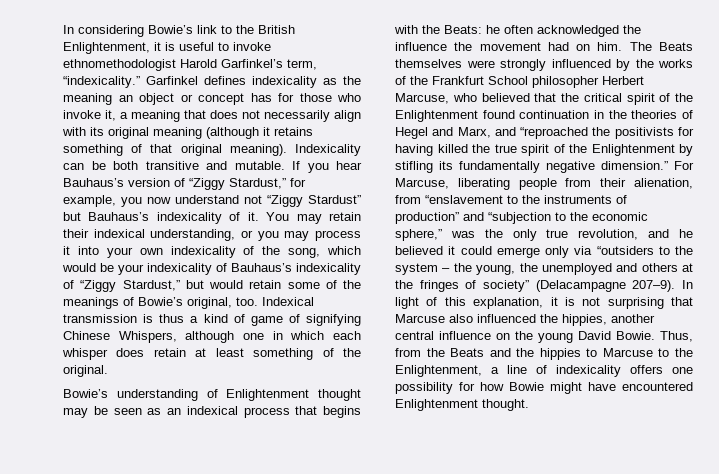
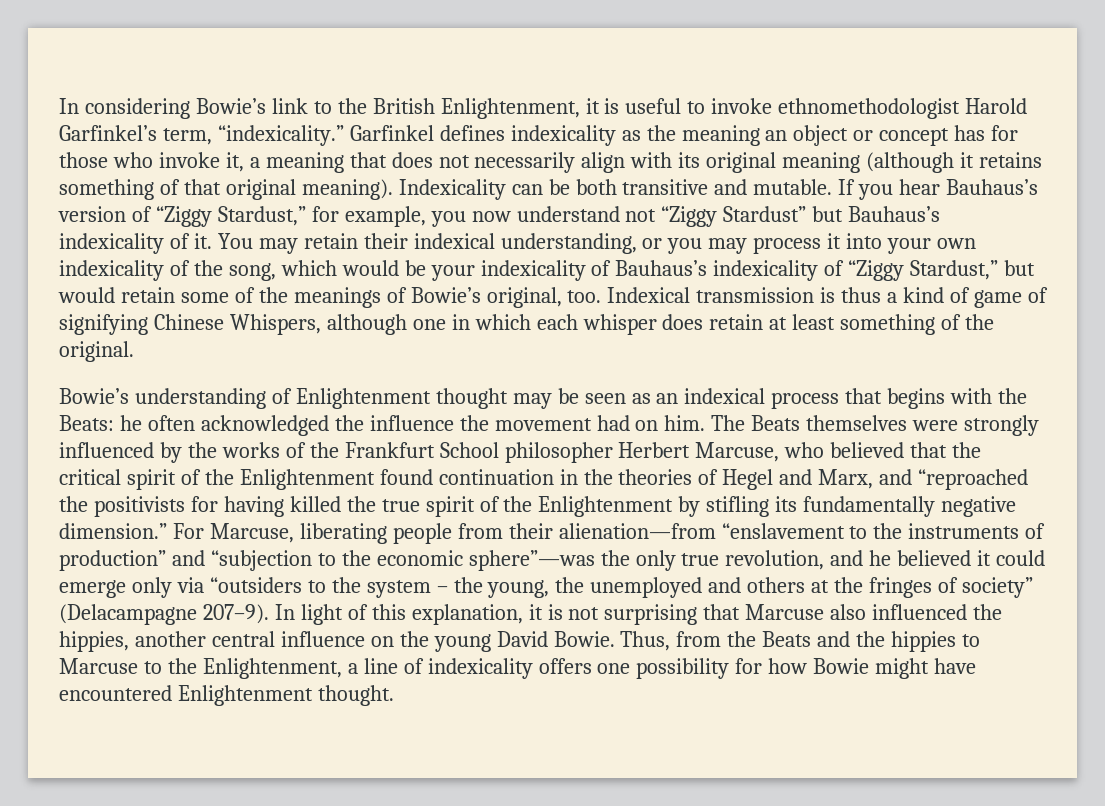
[634,178,693,189] [395,195,421,204] alienation, from -> [558,523,716,539] alienation—from
[395,229,475,241] sphere,” was -> [468,550,595,571] sphere”—was

